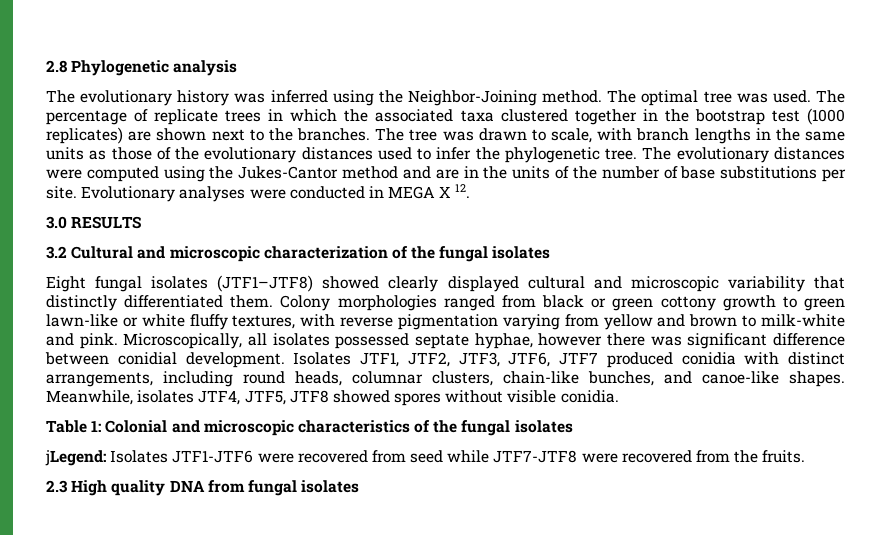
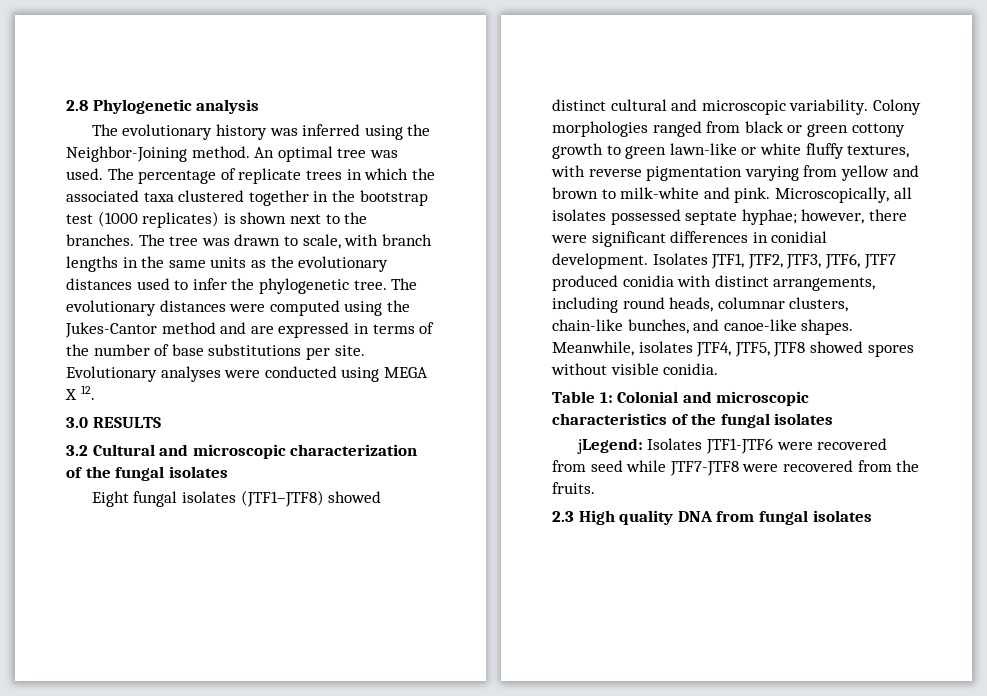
[607,90,637,103] The -> [254,147,275,158] An
[128,131,152,141] are -> [223,213,236,224] is
[111,147,171,160] those of -> (266, 264) none
[463,166,551,179] in the units -> [278,322,415,338] expressed in terms
[368,186,384,198] in -> [341,367,380,382] using
[388,276,519,292] clearly displayed -> [552,99,606,111] distinct
[727,276,845,292] [46,295,274,311] variability that distinctly differentiated them. -> [789,99,869,115] variability.
[474,333,845,349] [45,352,109,365] hyphae, however there was significant difference between -> [741,209,907,225] [551,231,768,247] hyphae; however, there were significant differences in

